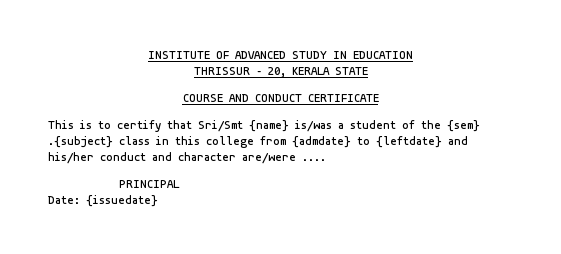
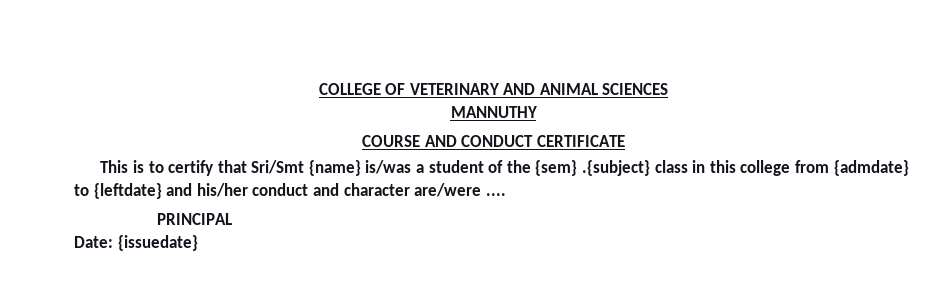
[148,51,413,59] [193,67,368,78] INSTITUTE OF ADVANCED STUDY IN EDUCATION // THRISSUR – 20, KERALA STATE -> [318,83,669,95] [450,106,537,118] COLLEGE OF VETERINARY AND ANIMAL SCIENCES // MANNUTHY

